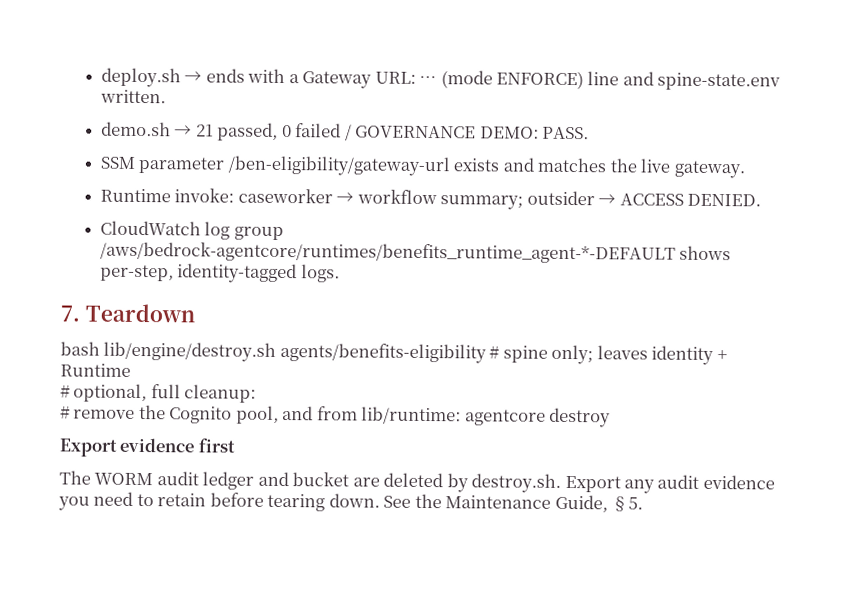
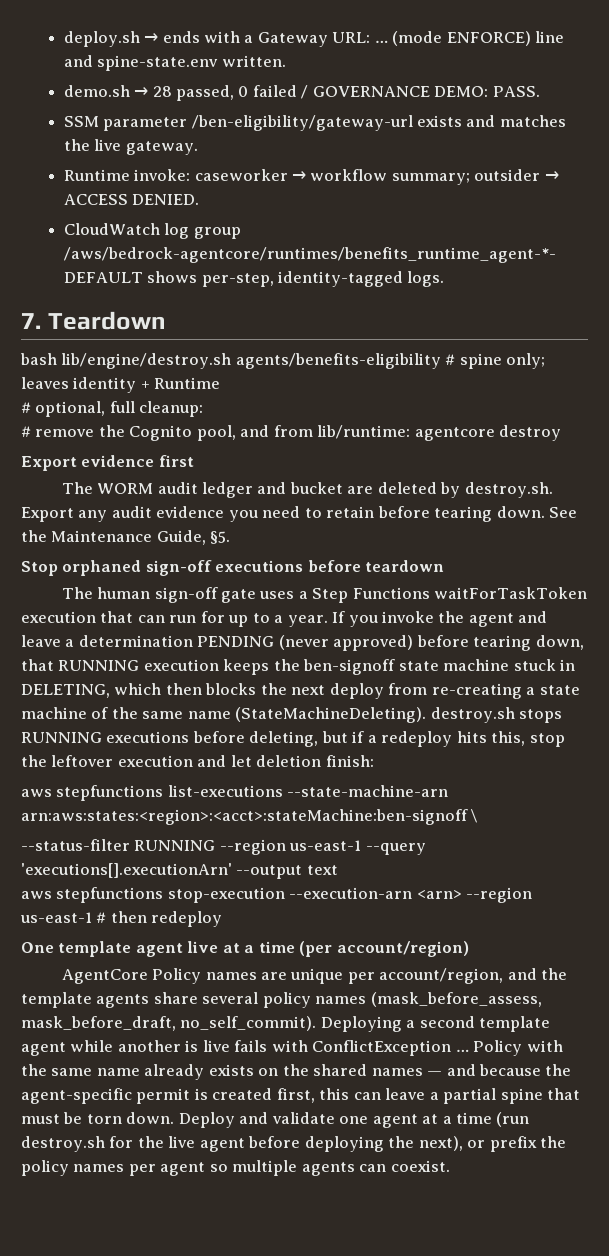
[195,124,214,137] 21 -> [152,86,172,97] 28
(644, 504) none -> [21,560,445,576] [61,587,588,603] [21,611,548,627] [21,635,584,651] [21,659,576,675] [21,683,580,699] [21,707,563,723] [21,731,565,747] [21,755,374,767] [21,785,449,801] [21,809,479,825] [21,839,426,855] [21,863,338,879] [21,887,533,903] [20,911,223,927] [21,941,469,957] [61,968,568,984] [21,992,542,1008] [21,1016,551,1032] [21,1040,563,1056] [21,1064,572,1080] [21,1088,581,1104] [21,1112,530,1128] [21,1136,567,1152] [21,1160,450,1176] // Stop orphaned sign-off executions before teardown // The human sign-off gate uses a Step Functions waitForTaskToken execution that can run for up to a year. If you invoke the agent and leave a determination PENDING (never approved) before tearing down, that RUNNING execution keeps the ben-signoff state machine stuck in DELETING, which then blocks the next deploy from re-creating a state machine of the same name (StateMachineDeleting). destroy.sh stops RUNNING executions before deleting, but if a redeploy hits this, stop the leftover execution and let deletion finish: // aws stepfunctions list-executions --state-machine-arn arn:aws:states:<region>:<acct>:stateMachine:ben-signoff \ // --status-filter RUNNING --region us-east-1 --query 'executions[].executionArn' --output text // aws stepfunctions stop-execution --execution-arn <arn> --region us-east-1 # then redeploy // One template agent live at a time (per account/region) // AgentCore Policy names are unique per account/region, and the template agents share several policy names (mask_before_assess, mask_before_draft, no_self_commit). Deploying a second template agent while another is live fails with ConflictException … Policy with the same name already exists on the shared names — and because the agent-specific permit is created first, this can leave a partial spine that must be torn down. Deploy and validate one agent at a time (run destroy.sh for the live agent before deploying the next), or prefix the policy names per agent so multiple agents can coexist.

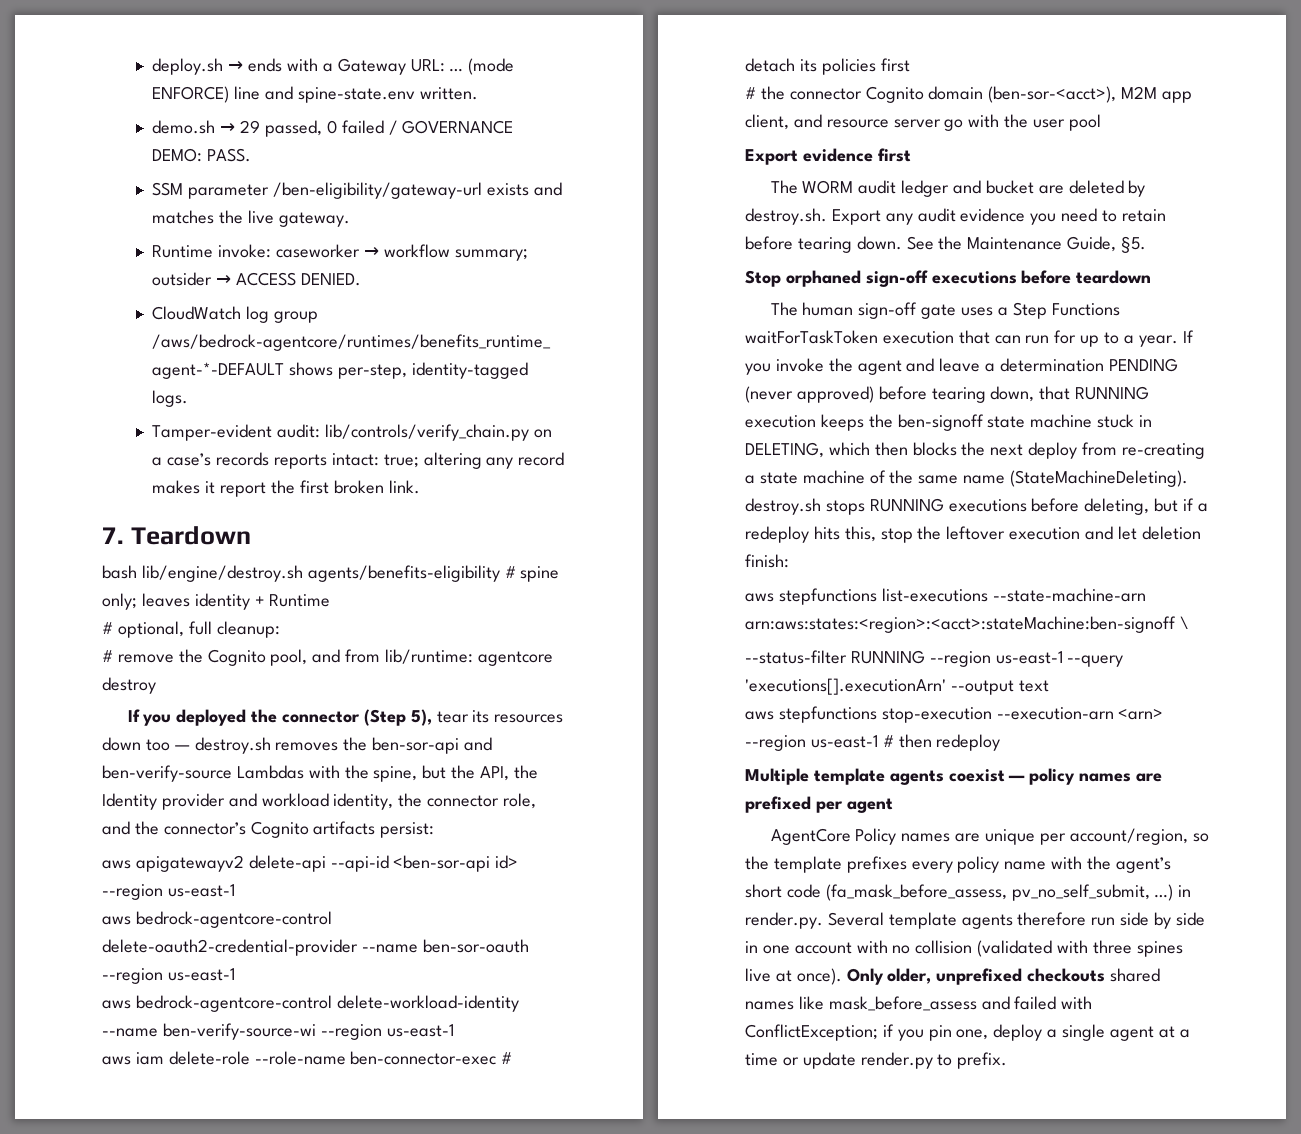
[152,86,172,97] 28 -> [240,120,261,133] 29
(445, 279) none -> [152,424,552,441] [152,452,565,469] [152,480,420,497] // Tamper-evident audit: lib/controls/verify_chain.py on a case’s records reports intact: true; altering any record makes it report the first broken link.
(562, 433) none -> [127,709,564,726] [102,737,493,754] [102,765,538,782] [102,793,537,810] [102,821,435,838] [102,855,519,872] [102,884,235,900] [102,911,332,928] [102,939,529,956] [102,968,235,984] [102,995,519,1012] [102,1023,454,1040] [102,1051,513,1065] [745,58,910,75] [745,86,1193,103] [745,114,1101,131] // If you deployed the connector (Step 5), tear its resources down too — destroy.sh removes the ben-sor-api and ben-verify-source Lambdas with the spine, but the API, the Identity provider and workload identity, the connector role, and the connector’s Cognito artifacts persist: // aws apigatewayv2 delete-api --api-id <ben-sor-api id> --region us-east-1 // aws bedrock-agentcore-control delete-oauth2-credential-provider --name ben-sor-oauth --region us-east-1 // aws bedrock-agentcore-control delete-workload-identity --name ben-verify-source-wi --region us-east-1 // aws iam delete-role --role-name ben-connector-exec # detach its policies first // # the connector Cognito domain (ben-sor-<acct>), M2M app client, and resource server go with the user pool
[21,941,469,957] One template agent live at a time (per account/region) -> [745,768,1163,785] [745,796,893,813] Multiple template agents coexist — policy names are prefixed per agent
[507,968,537,980] and -> [1192,833,1209,842] so
[96,992,542,1008] [21,1016,551,1032] [21,1040,563,1056] [21,1064,572,1080] [21,1088,581,1104] [21,1112,530,1128] [21,1136,567,1152] [21,1160,450,1176] agents share several policy names (mask_before_assess, mask_before_draft, no_self_commit). Deploying a second template agent while another is live fails with ConflictException … Policy with the same name already exists on the shared names — and because the agent-specific permit is created first, this can leave a partial spine that must be torn down. Deploy and validate one agent at a time (run destroy.sh for the live agent before deploying the next), or prefix the policy names per agent so multiple agents can coexist. -> [846,856,1171,873] [745,884,1192,901] [745,912,1205,929] [745,940,1183,957] [745,968,1161,985] [745,996,1093,1011] [745,1024,1190,1041] [745,1052,1008,1069] prefixes every policy name with the agent’s short code (fa_mask_before_assess, pv_no_self_submit, …) in render.py. Several template agents therefore run side by side in one account with no collision (validated with three spines live at once). Only older, unprefixed checkouts shared names like mask_before_assess and failed with ConflictException; if you pin one, deploy a single agent at a time or update render.py to prefix.

